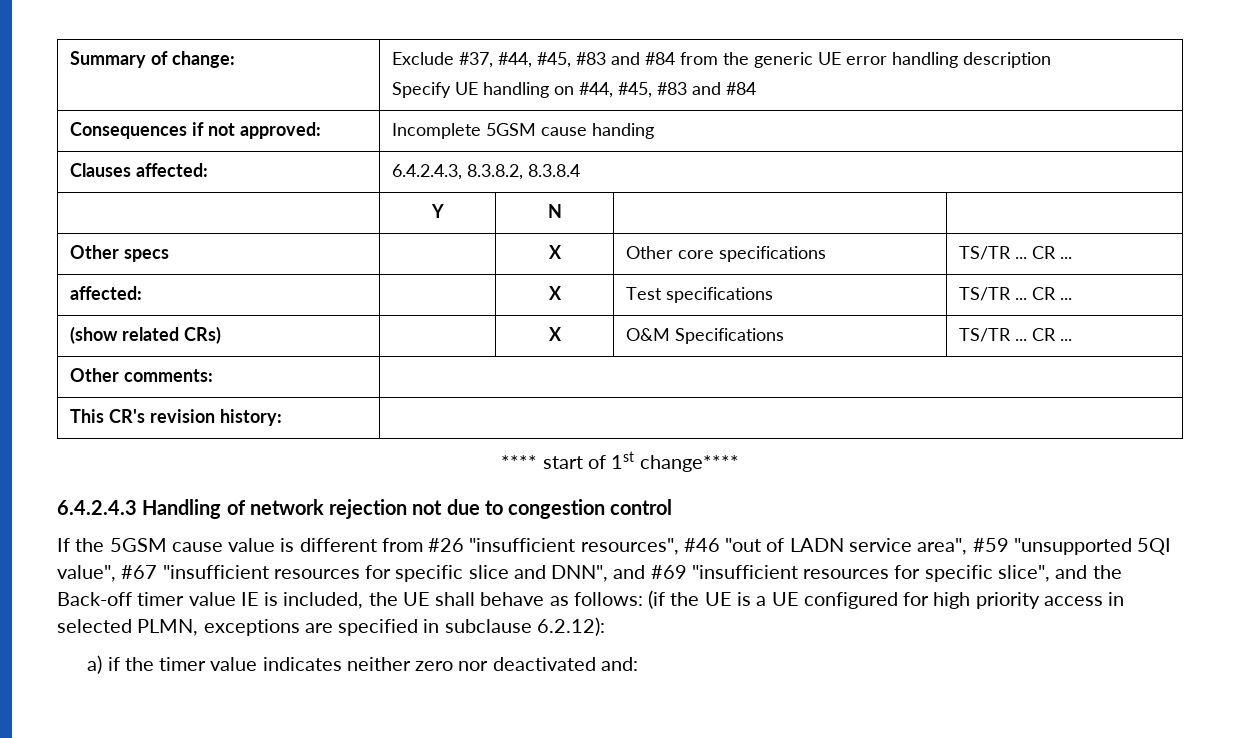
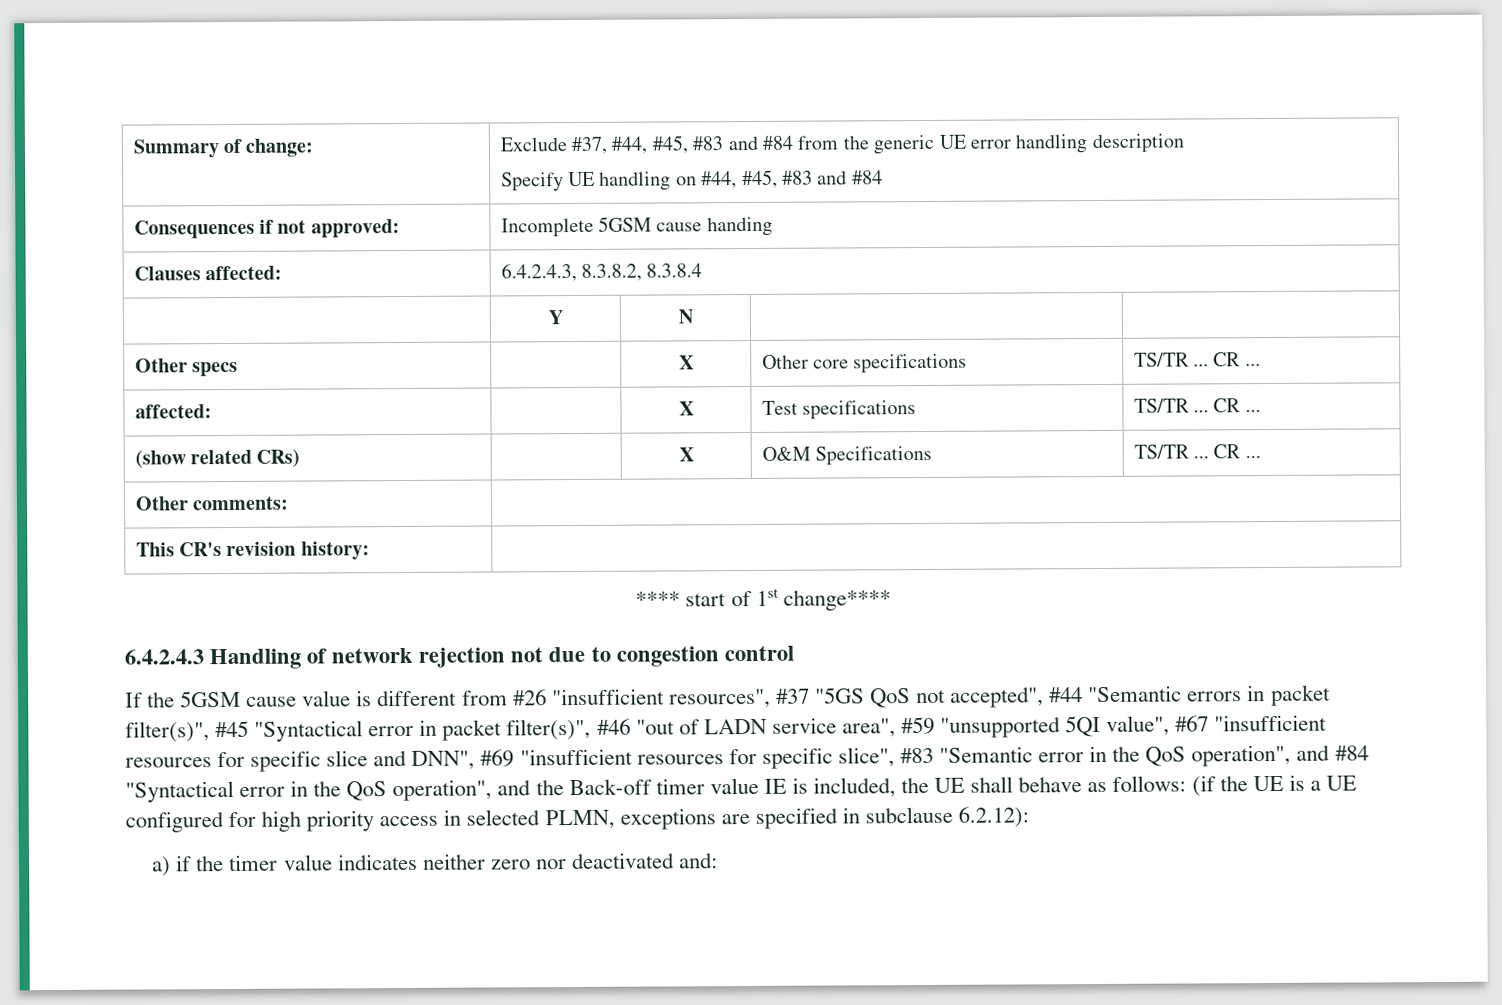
(679, 546) none -> [775,684,1331,709] [125,718,592,743] #37 "5GS QoS not accepted", #44 "Semantic errors in packet filter(s)", #45 "Syntactical error in packet filter(s)",
[613,565,646,579] and -> (476, 760) none
(1050, 573) none -> [899,744,1369,767] [125,779,493,803] #83 "Semantic error in the QoS operation", and #84 "Syntactical error in the QoS operation",

